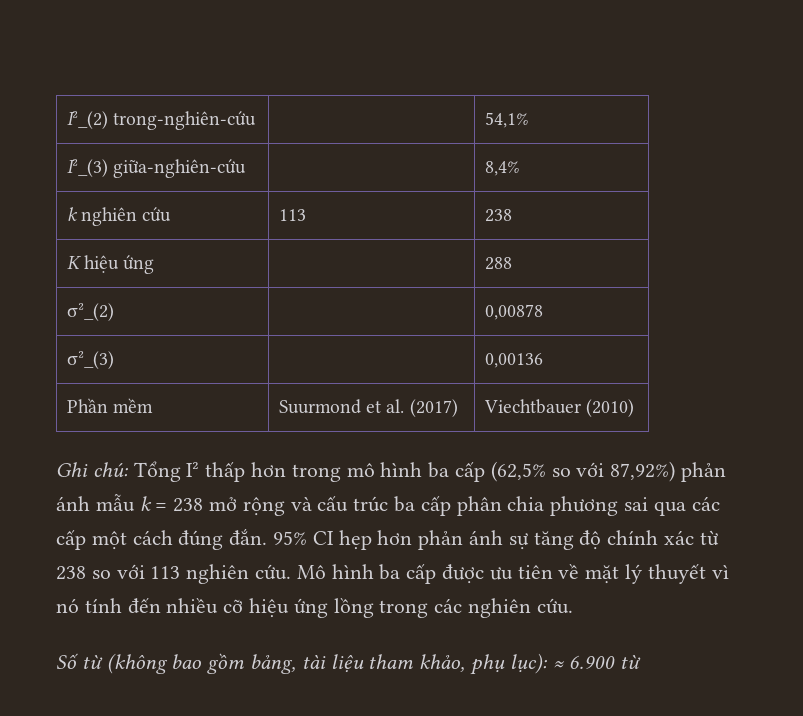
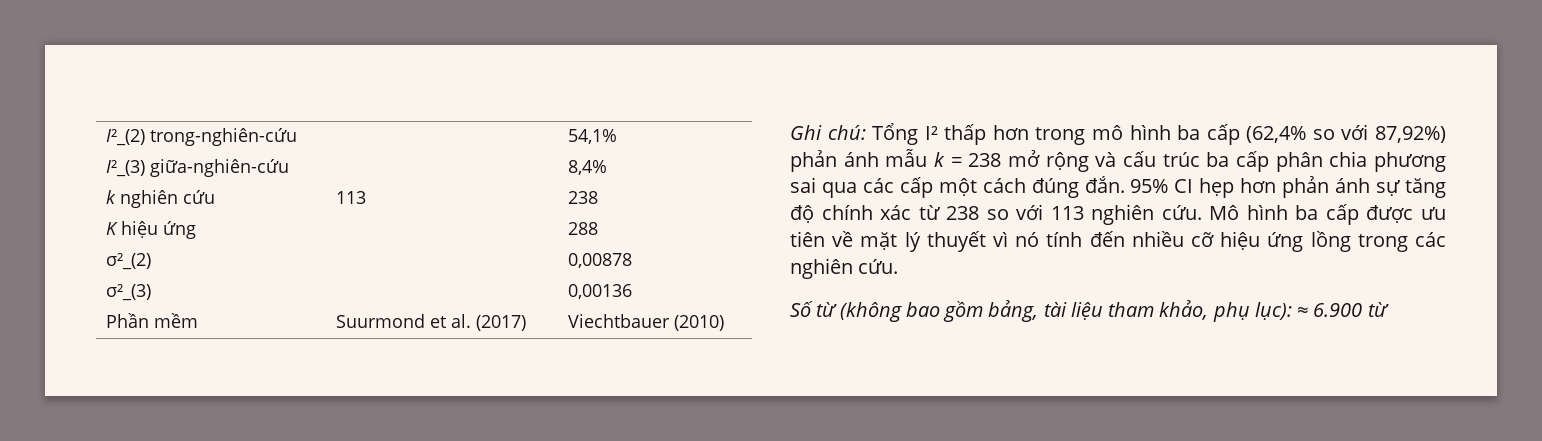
[490,461,546,482] (62,5% -> [1246,126,1307,143] (62,4%

